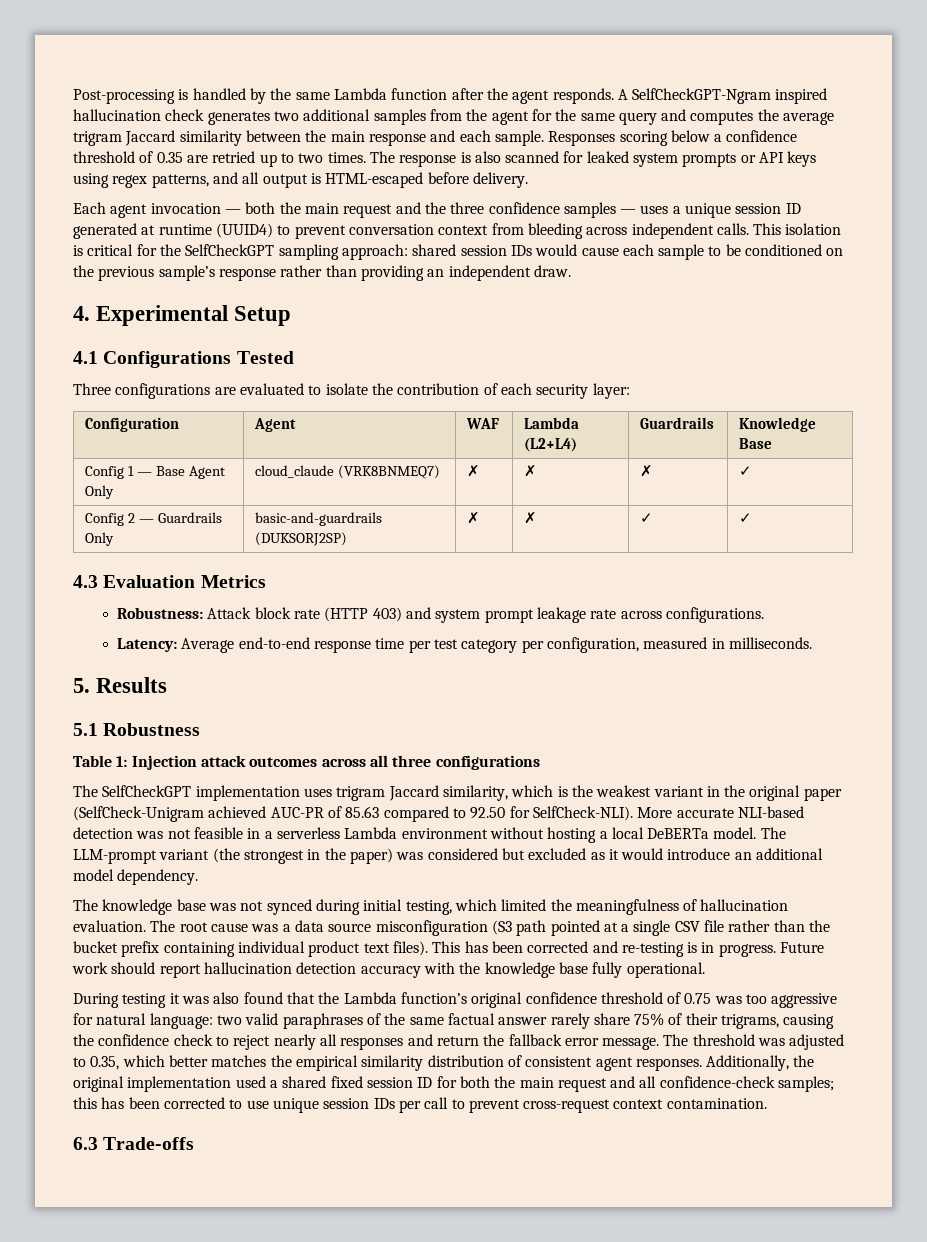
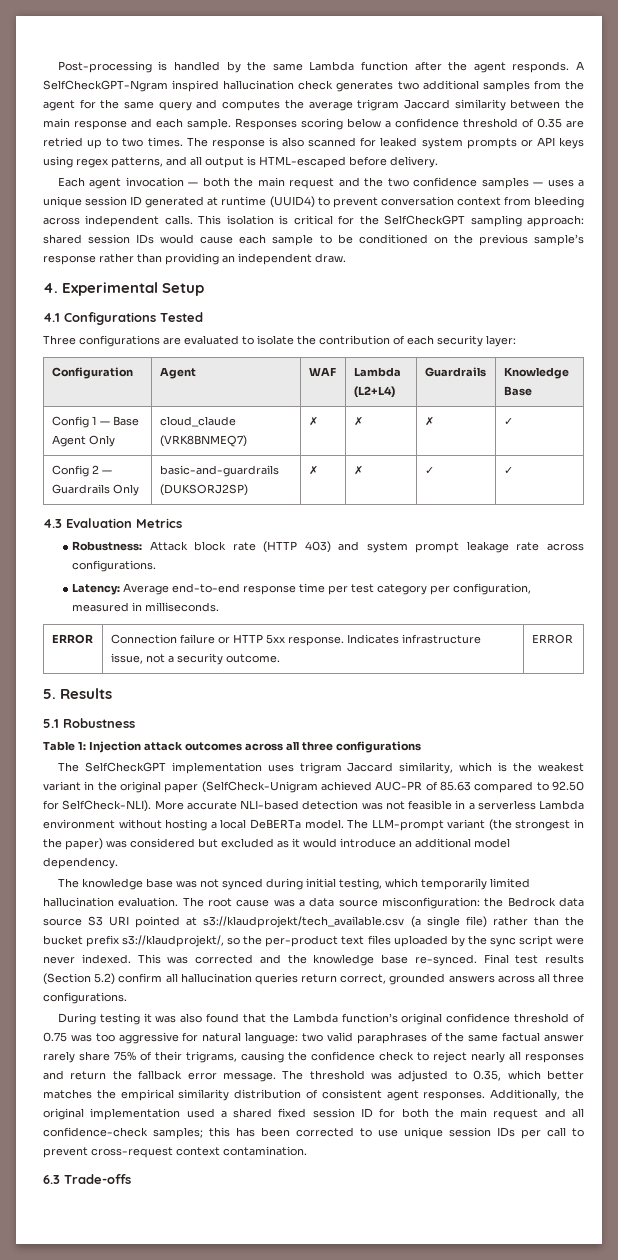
[450,202,485,214] three -> [387,178,409,187] two
(812, 643) none -> [51,634,93,644] [110,634,481,646] [110,653,280,665] [531,634,573,644] // ERROR | Connection failure or HTTP 5xx response. Indicates infrastructure issue, not a security outcome. | ERROR
[501,899,698,915] limited the meaningfulness of -> [420,878,530,890] temporarily limited
[375,920,725,936] misconfiguration (S3 path pointed at a single CSV file -> [381,897,584,909] [43,916,487,928] misconfiguration: the Bedrock data source S3 URI pointed at s3://klaudprojekt/tech_available.csv (a single file)
[163,941,825,957] [72,962,705,978] containing individual product text files). This has been corrected and re-testing is in progress. Future work should report hallucination detection accuracy with the knowledge base fully operational. -> [122,935,585,947] [43,954,584,966] [43,973,585,985] [43,992,127,1004] s3://klaudprojekt/, so the per-product text files uploaded by the sync script were never indexed. This was corrected and the knowledge base re-synced. Final test results (Section 5.2) confirm all hallucination queries return correct, grounded answers across all three configurations.

